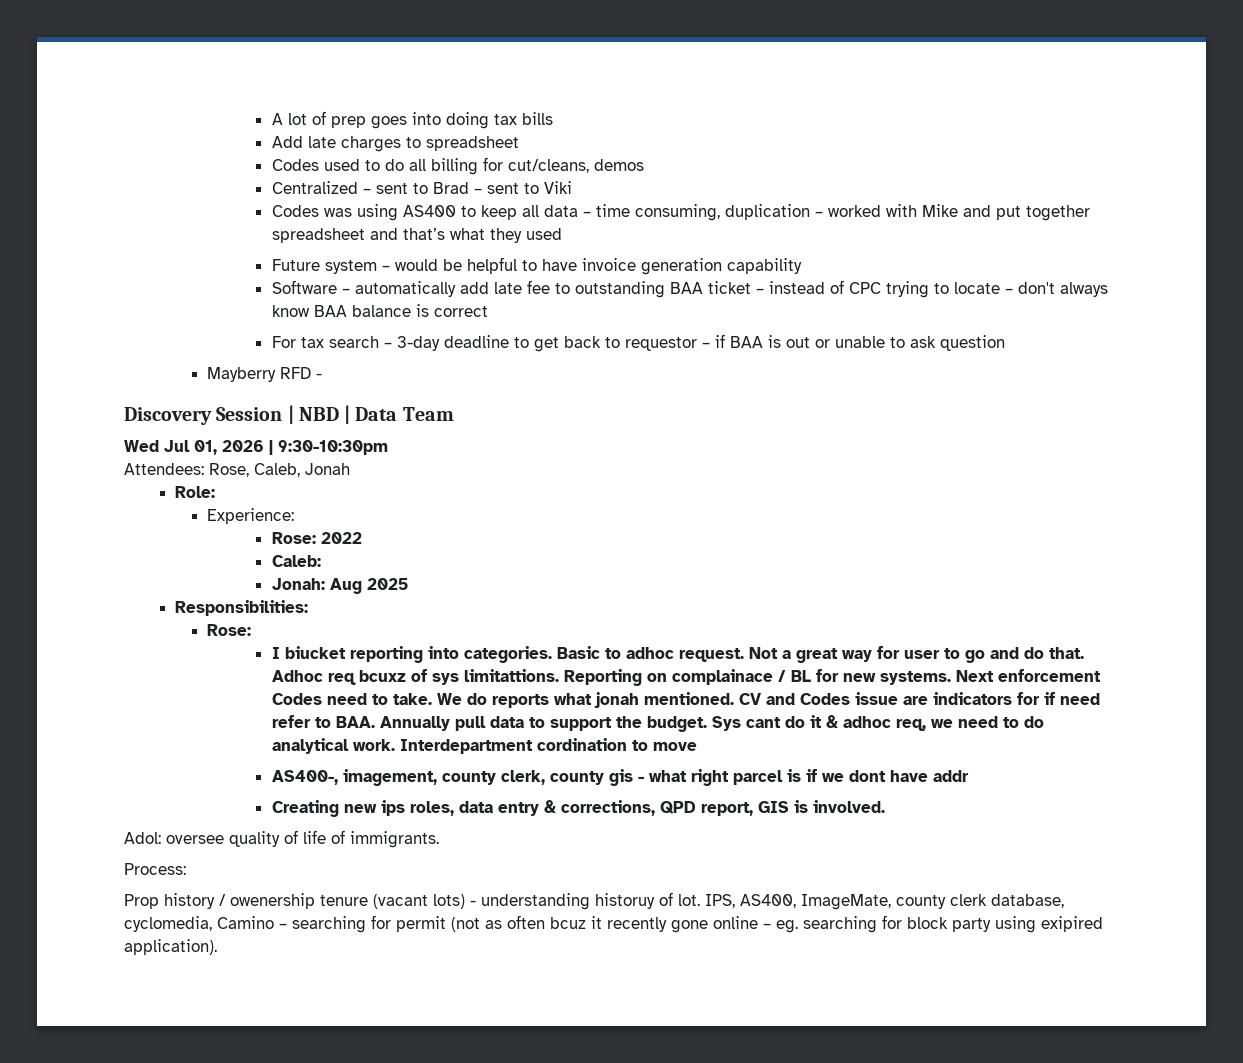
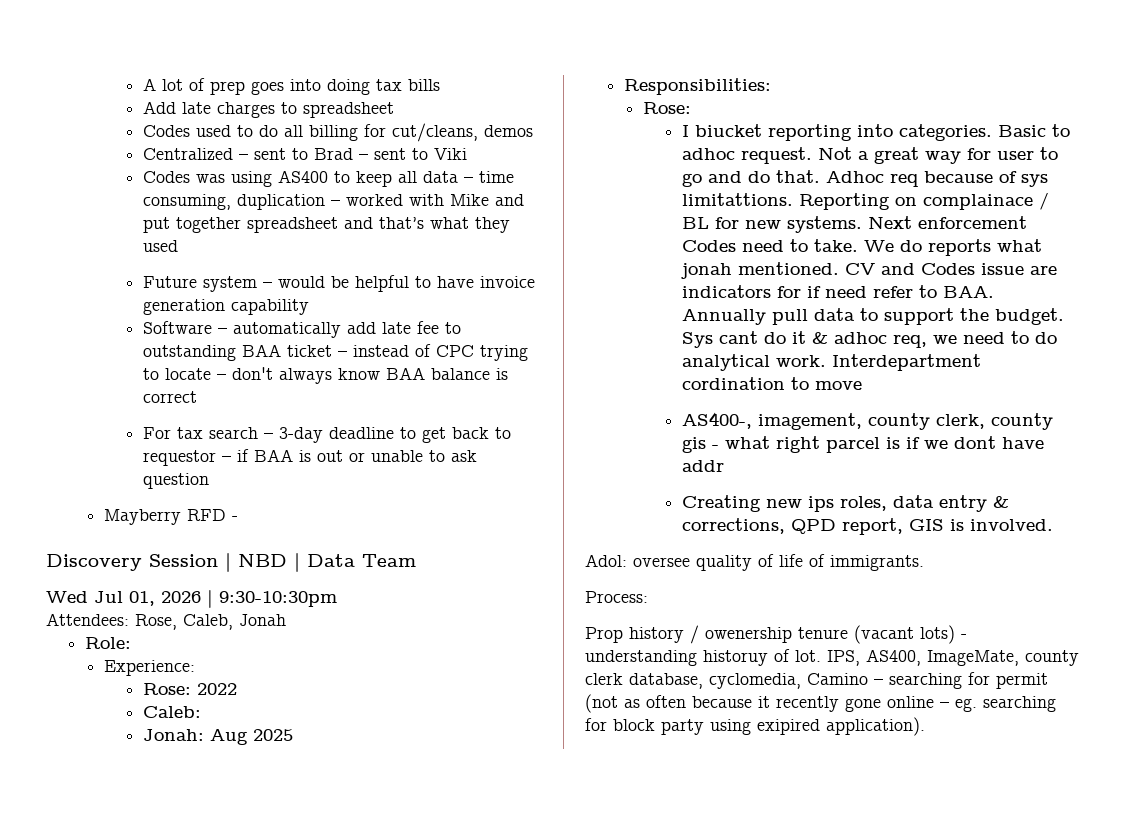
[358,670,406,682] bcuxz -> [923,171,993,183] because
[550,917,586,929] bcuz -> [692,696,752,708] because

